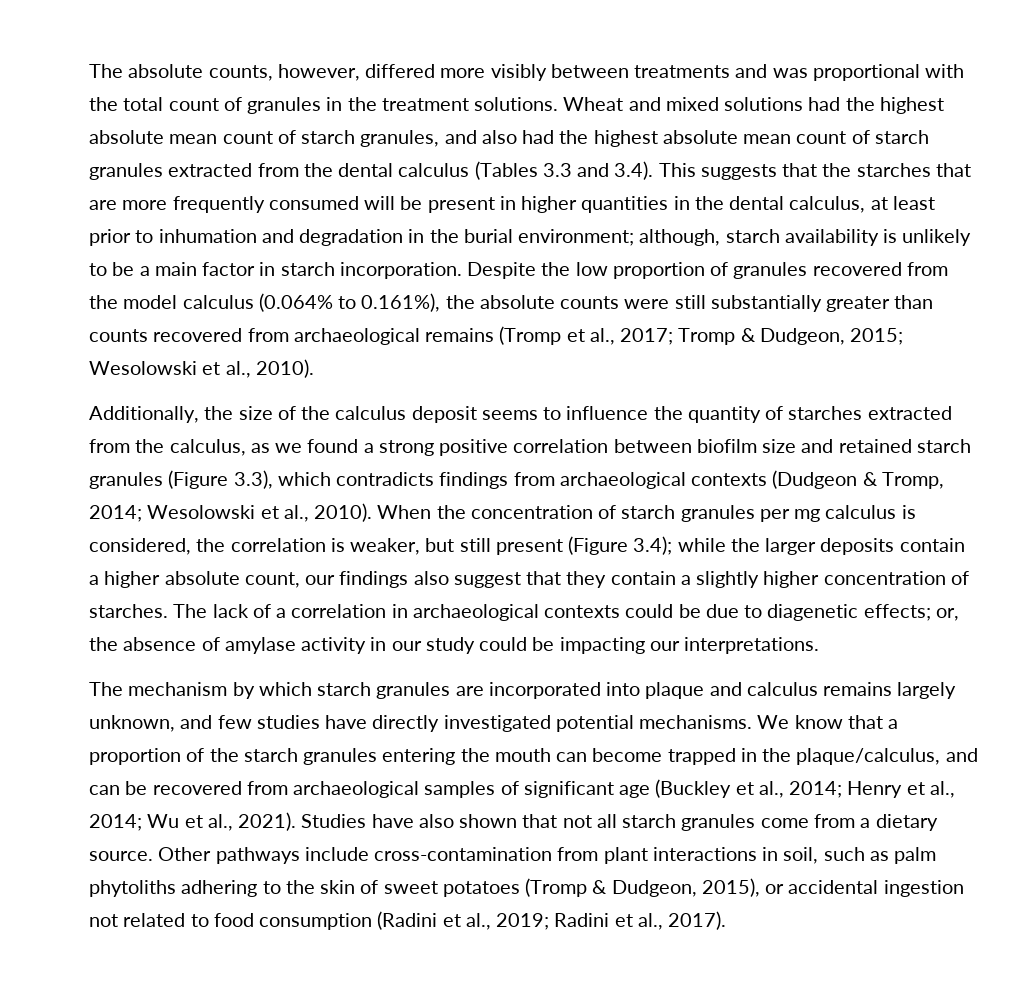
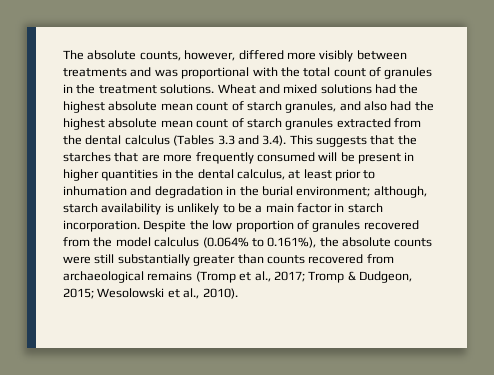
[89,406,952,423] [89,439,971,456] [89,470,944,489] [89,503,916,522] [89,536,965,555] [89,571,969,588] [89,604,959,621] [89,637,820,654] [89,682,957,699] [89,715,899,732] [89,748,978,765] [89,779,955,798] [89,812,938,831] [89,847,937,864] [89,878,964,897] [89,911,727,930] // Additionally, the size of the calculus deposit seems to influence the quantity of starches extracted from the calculus, as we found a strong positive correlation between biofilm size and retained starch granules (Figure 3.3), which contradicts findings from archaeological contexts (Dudgeon & Tromp, 2014; Wesolowski et al., 2010). When the concentration of starch granules per mg calculus is considered, the correlation is weaker, but still present (Figure 3.4); while the larger deposits contain a higher absolute count, our findings also suggest that they contain a slightly higher concentration of starches. The lack of a correlation in archaeological contexts could be due to diagenetic effects; or, the absence of amylase activity in our study could be impacting our interpretations. // The mechanism by which starch granules are incorporated into plaque and calculus remains largely unknown, and few studies have directly investigated potential mechanisms. We know that a proportion of the starch granules entering the mouth can become trapped in the plaque/calculus, and can be recovered from archaeological samples of significant age (Buckley et al., 2014; Henry et al., 2014; Wu et al., 2021). Studies have also shown that not all starch granules come from a dietary source. Other pathways include cross-contamination from plant interactions in soil, such as palm phytoliths adhering to the skin of sweet potatoes (Tromp & Dudgeon, 2015), or accidental ingestion not related to food consumption (Radini et al., 2019; Radini et al., 2017). -> (238, 293) none

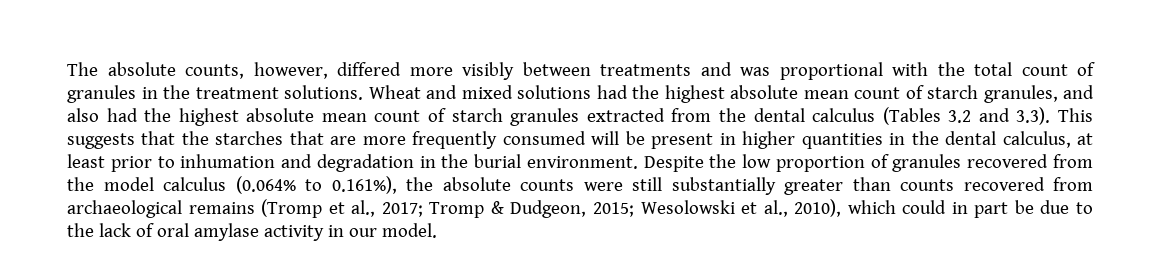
[217,135,287,146] 3.3 and 3.4). -> [948,107,1051,125] 3.2 and 3.3).
[296,186,427,198] [63,203,383,215] [63,220,140,232] environment; although, starch availability is unlikely to be a main factor in starch incorporation. -> [526,156,638,169] environment.
[202,288,238,299] 2010). -> [794,199,1093,218] [67,223,437,241] 2010), which could in part be due to the lack of oral amylase activity in our model.

